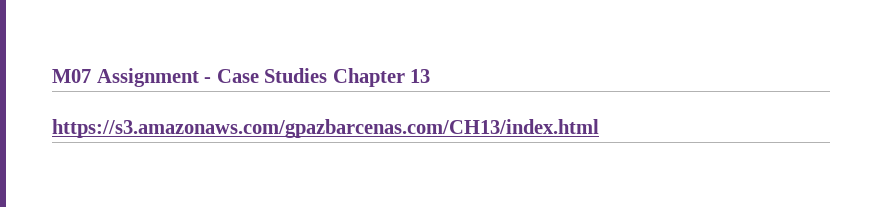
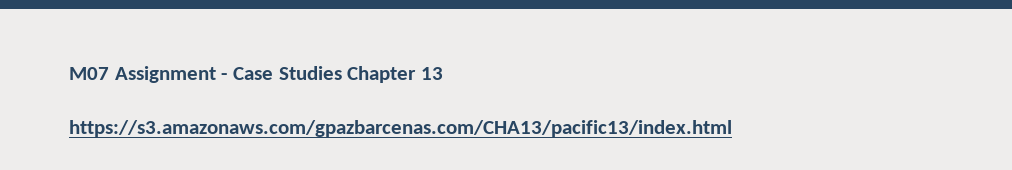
[52,119,599,138] https://s3.amazonaws.com/gpazbarcenas.com/CH13/index.html -> [69,120,732,137] https://s3.amazonaws.com/gpazbarcenas.com/CHA13/pacific13/index.html

